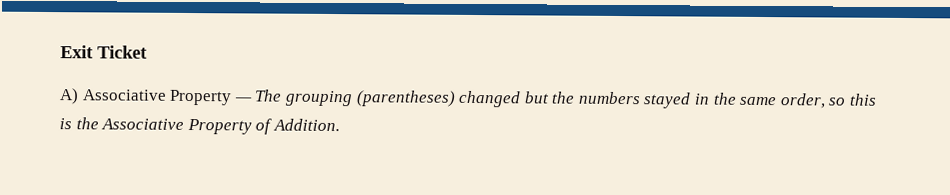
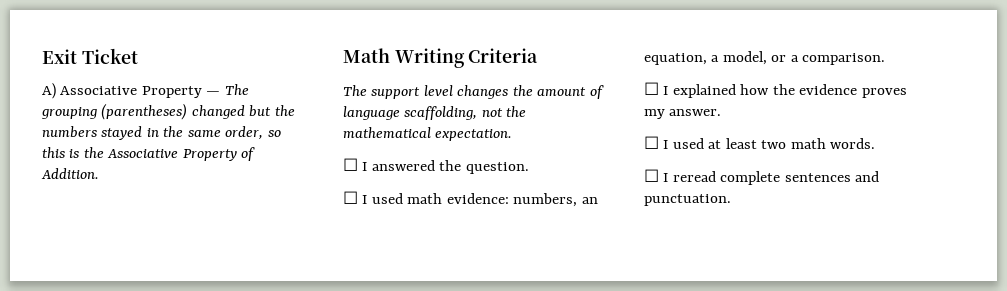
(340, 125) none -> [343,48,539,68] [343,85,604,99] [343,106,527,120] [343,127,513,141] [343,158,529,174] [343,191,598,207] [644,51,886,65] [644,82,907,98] [644,109,722,119] [644,136,876,149] [644,169,880,185] [644,194,731,206] // Math Writing Criteria // The support level changes the amount of language scaffolding, not the mathematical expectation. // ☐ I answered the question. // ☐ I used math evidence: numbers, an equation, a model, or a comparison. // ☐ I explained how the evidence proves my answer. // ☐ I used at least two math words. // ☐ I reread complete sentences and punctuation.

